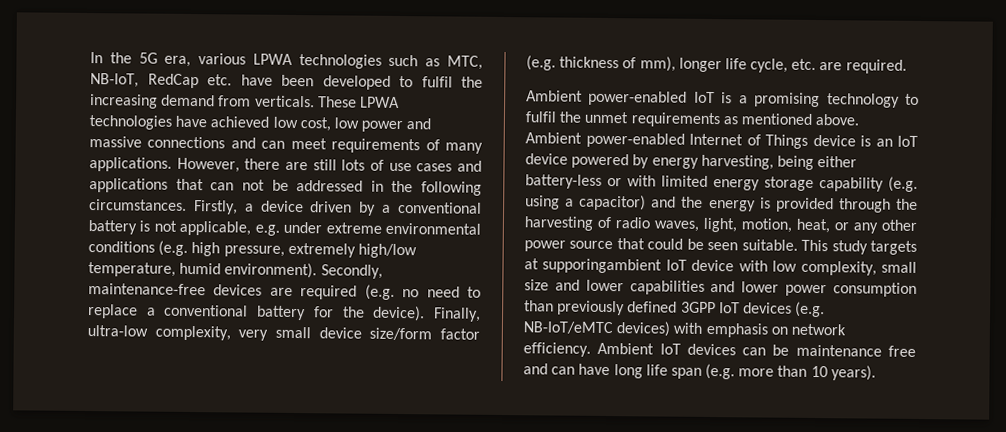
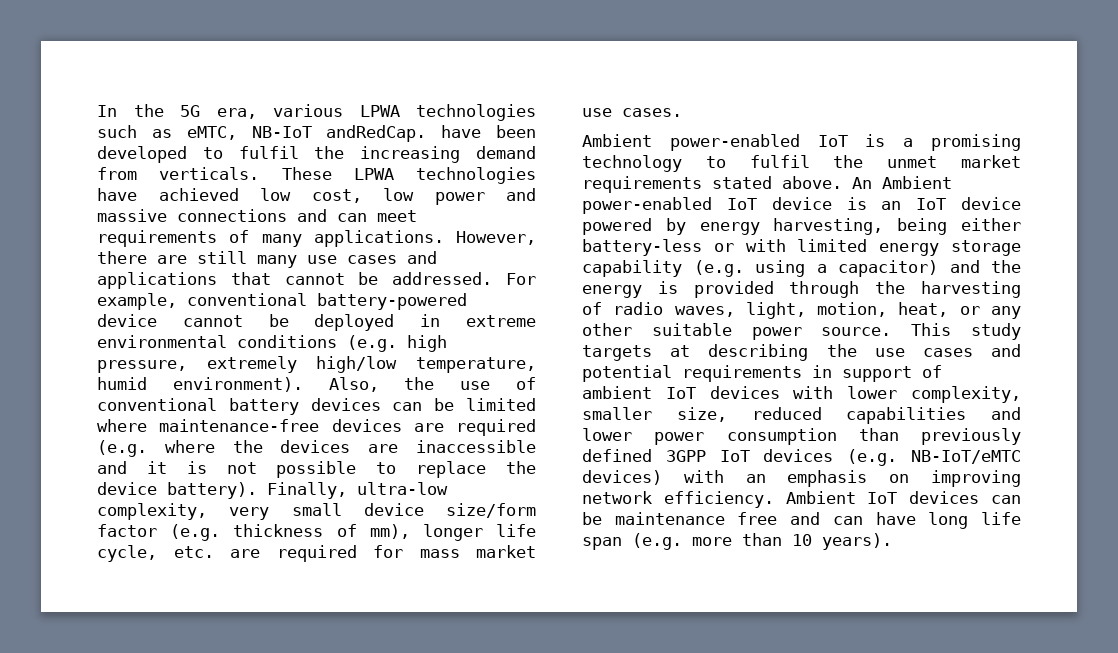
[446,55,483,70] [90,73,232,89] MTC, NB-IoT, RedCap etc. -> [186,125,427,142] eMTC, NB-IoT andRedCap.
[341,159,384,171] lots of -> [257,255,297,268] many
[210,179,482,196] [89,199,482,216] [88,220,323,236] can not be addressed in the following circumstances. Firstly, a device driven by a conventional battery is not applicable, e.g. under -> [284,272,536,285] [97,293,467,310] [97,314,441,331] cannot be addressed. For example, conventional battery-powered device cannot be deployed in
[320,264,383,279] Secondly, -> [328,377,536,392] [97,398,536,415] [97,419,147,432] Also, the use of conventional battery devices can be limited where
[402,286,482,298] [88,304,426,322] no need to replace a conventional battery for the device). -> [164,440,536,453] [97,461,536,478] [97,482,257,499] where the devices are inaccessible and it is not possible to replace the device battery).
[845,59,907,74] required. -> [276,545,536,562] [582,108,682,117] required for mass market use cases.
[630,112,860,128] [525,132,808,149] requirements as mentioned above. Ambient power-enabled Internet of Things -> [961,155,1021,168] [582,176,952,193] [582,197,757,214] market requirements stated above. An Ambient power-enabled IoT
[524,238,917,255] [524,258,917,276] [524,279,624,292] power source that could be seen suitable. This study targets at supporingambient IoT device with low complexity, small size and lower -> [651,323,1021,340] [582,344,1021,361] [582,365,942,382] [582,386,1021,403] [582,407,822,422] suitable power source. This study targets at describing the use cases and potential requirements in support of ambient IoT devices with lower complexity, smaller size, reduced
(703, 328) none -> [745,474,766,483] an
(788, 330) none -> [931,470,1021,487] improving

